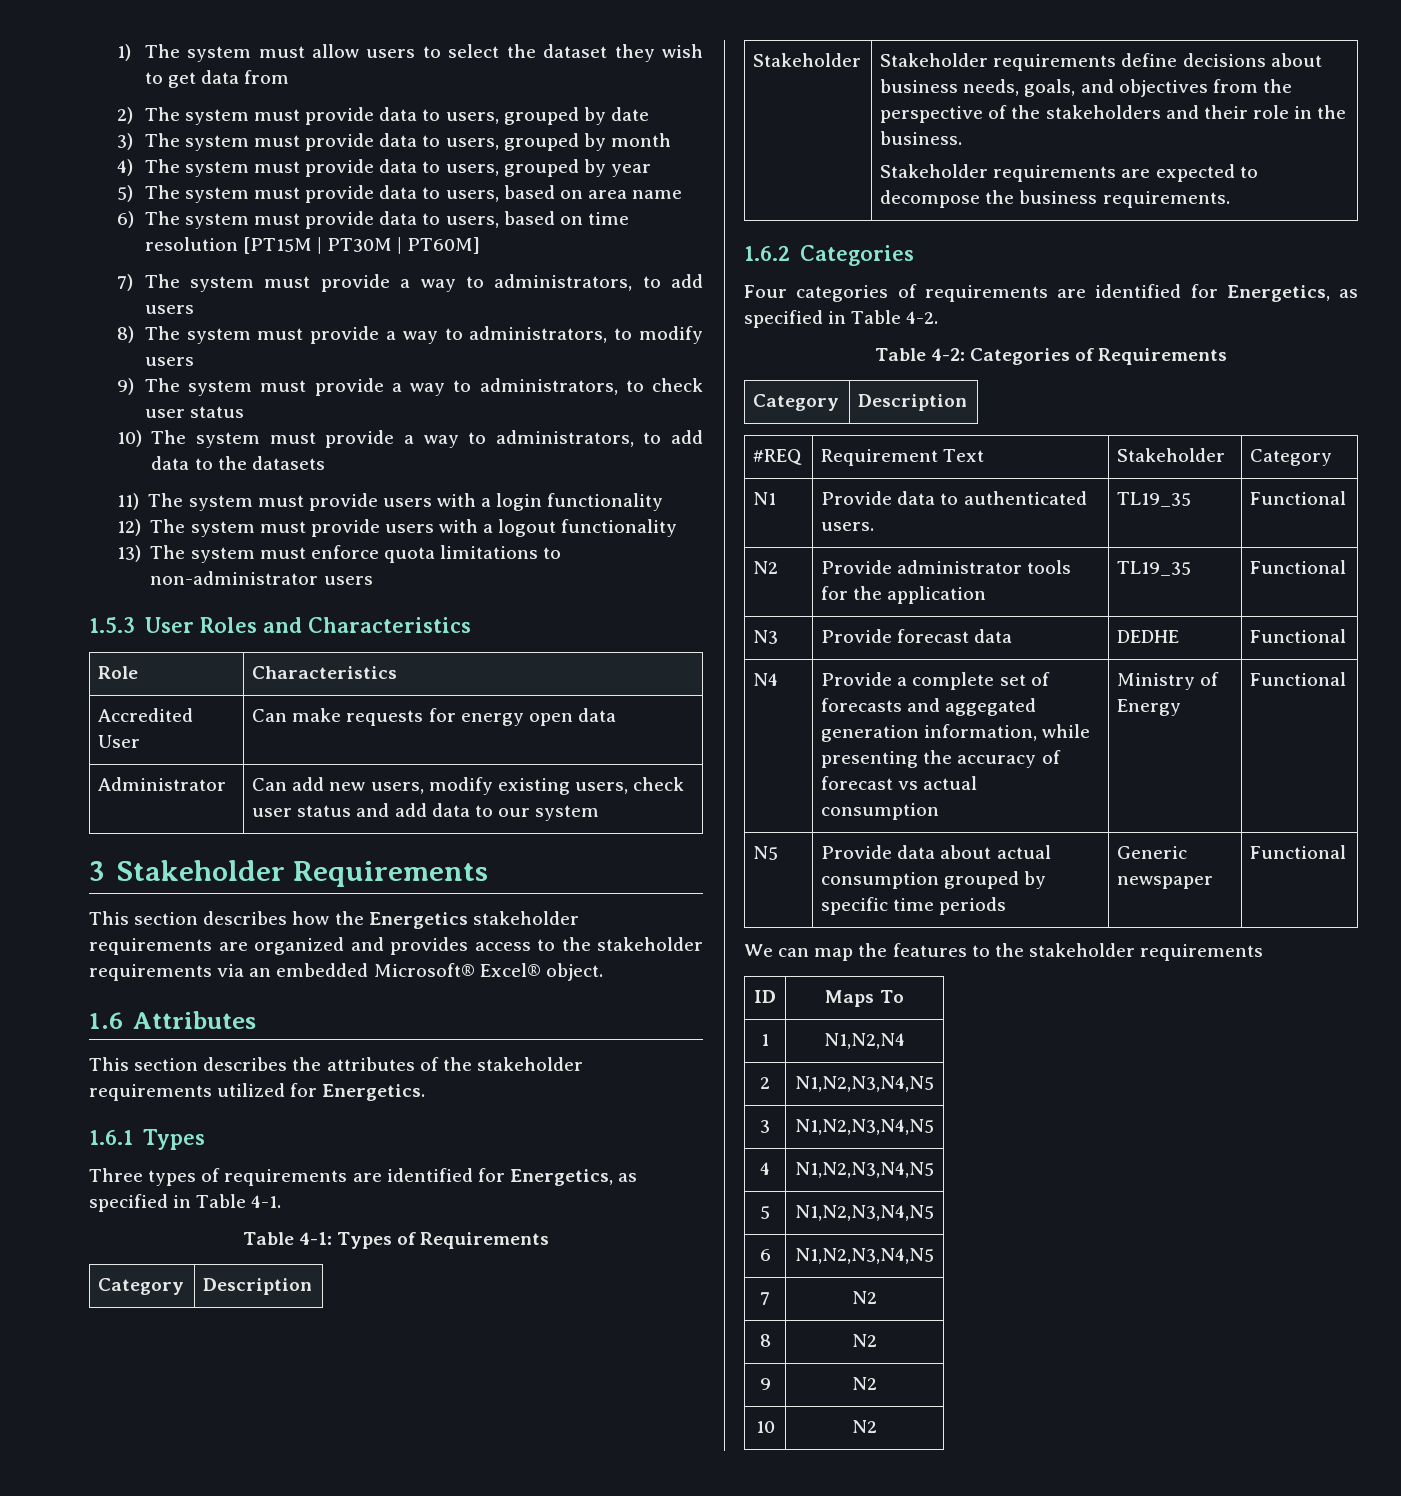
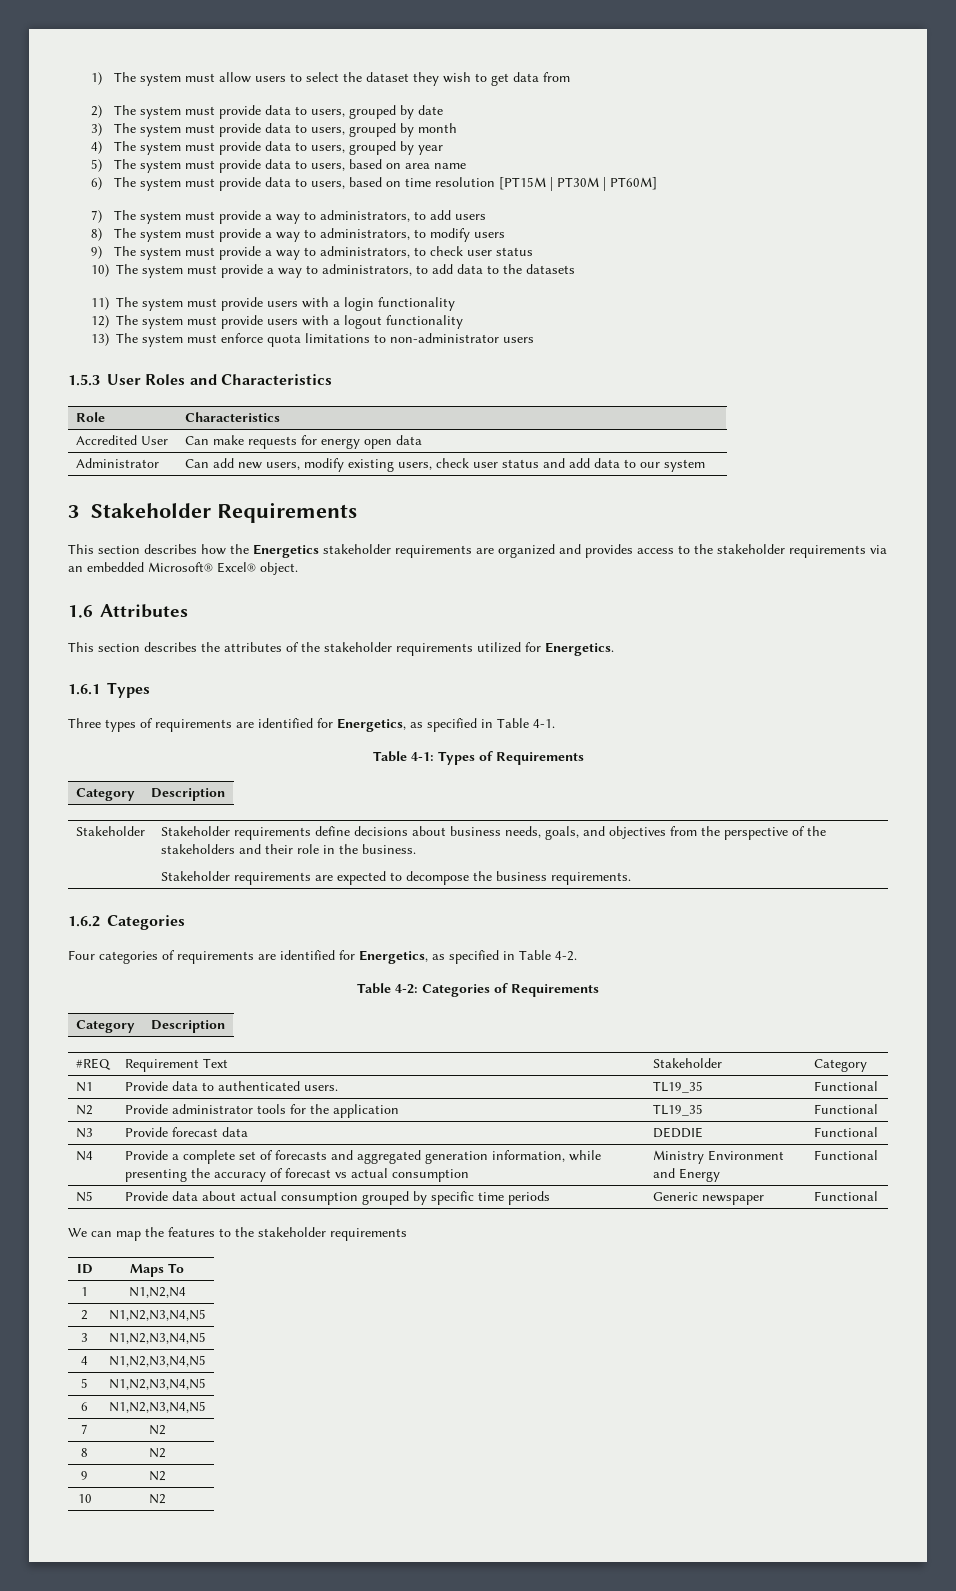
[1117,630,1180,643] DEDHE -> [652,1127,703,1138] DEDDIE
[945,698,1037,716] aggegated -> [356,1150,421,1164] aggregated
[1200,672,1220,686] of -> [707,1150,784,1161] [652,1168,675,1178] Environment and

